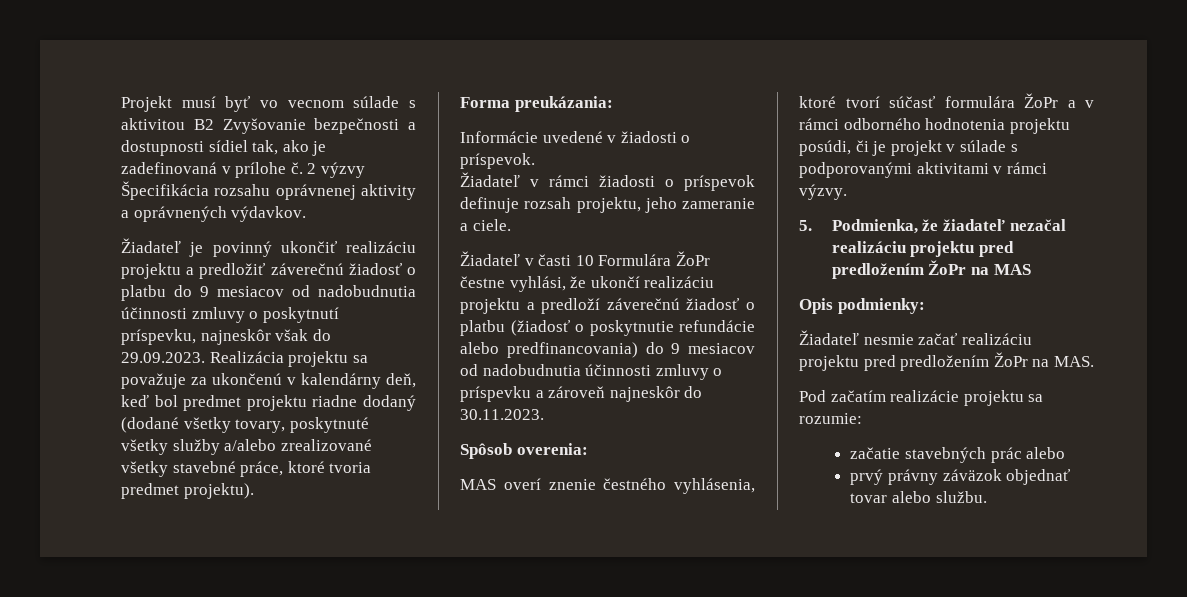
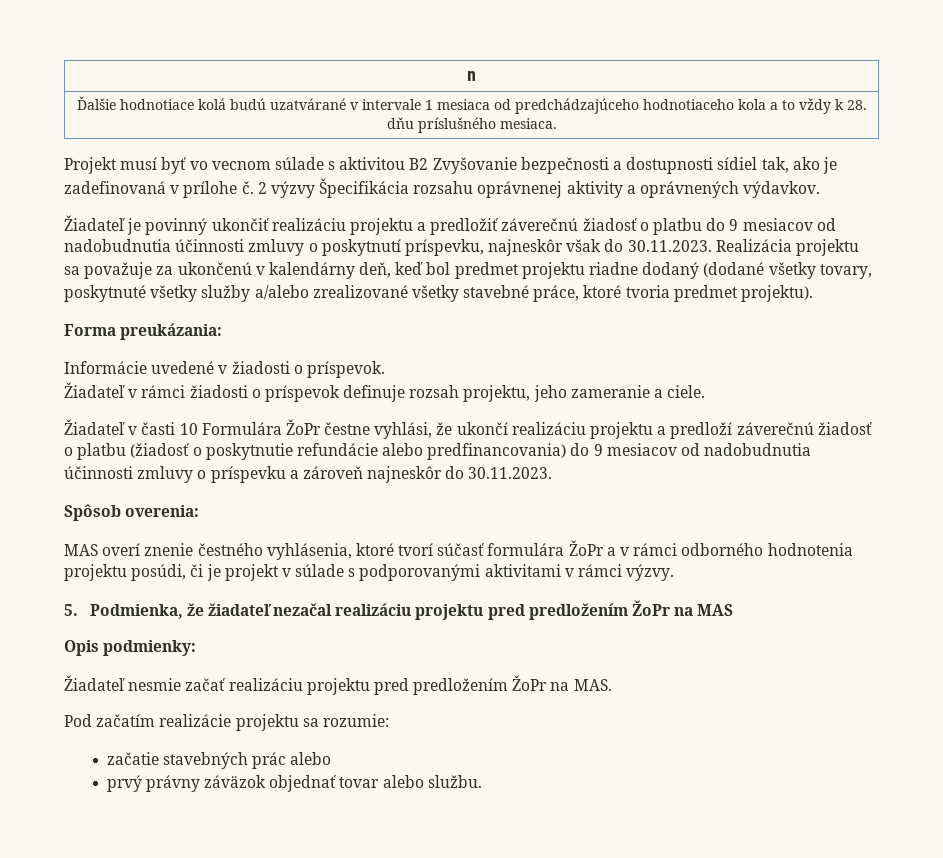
(121, 104) none -> [467,71,476,81] [76,96,867,114] [386,117,557,133] n // Ďalšie hodnotiace kolá budú uzatvárané v intervale 1 mesiaca od predchádzajúceho hodnotiaceho kola a to vždy k 28. dňu príslušného mesiaca. //
[121,352,205,363] 29.09.2023. -> [627,240,712,252] 30.11.2023.

